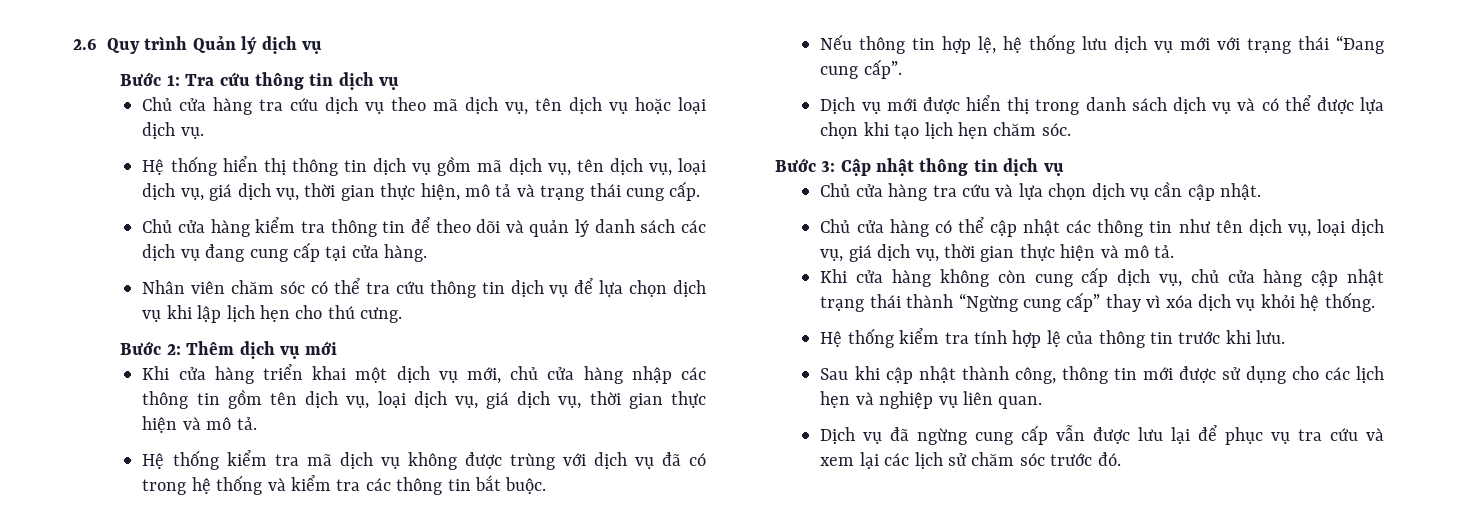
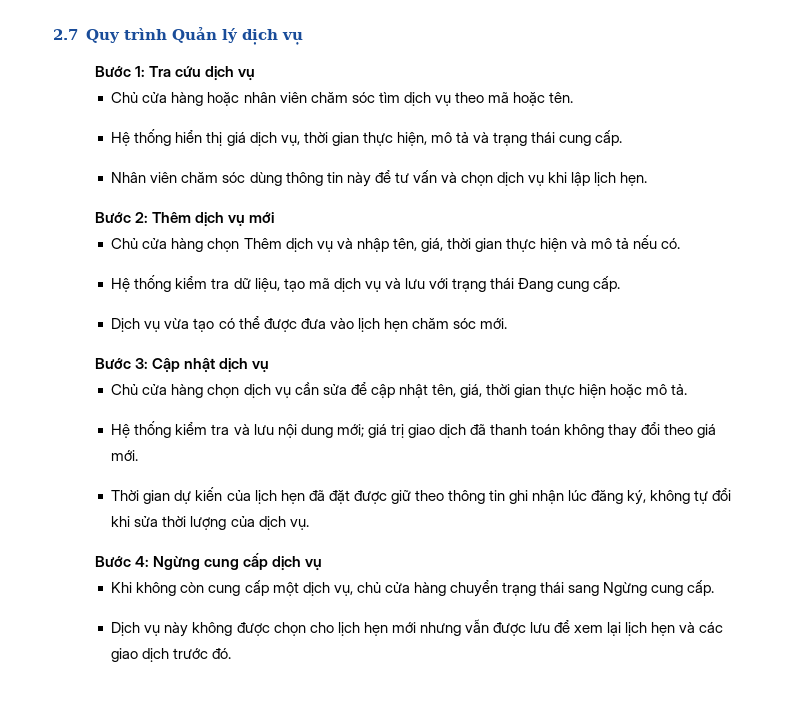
[73,39,97,50] 2.6 -> [53,29,78,40] 2.7
[255,72,400,90] [142,97,706,115] [142,122,204,139] [142,156,706,176] [142,183,204,201] thông tin dịch vụ // Chủ cửa hàng tra cứu dịch vụ theo mã dịch vụ, tên dịch vụ hoặc loại dịch vụ. // Hệ thống hiển thị thông tin dịch vụ gồm mã dịch vụ, tên dịch vụ, loại dịch vụ, -> [205,66,256,81] [111,92,574,106] [111,129,223,146] dịch vụ // Chủ cửa hàng hoặc nhân viên chăm sóc tìm dịch vụ theo mã hoặc tên. // Hệ thống hiển thị
[142,217,706,237] [142,242,428,262] [142,278,624,298] Chủ cửa hàng kiểm tra thông tin để theo dõi và quản lý danh sách các dịch vụ đang cung cấp tại cửa hàng. // Nhân viên chăm sóc có thể tra cứu thông tin dịch vụ để lựa -> [111,170,457,187] Nhân viên chăm sóc dùng thông tin này để tư vấn và
[260,305,403,323] hẹn cho thú cưng. -> [620,172,648,186] hẹn.
[142,364,707,384] [142,389,707,409] [142,416,232,433] Khi cửa hàng triển khai một dịch vụ mới, chủ cửa hàng nhập các thông tin gồm tên dịch vụ, loại dịch vụ, giá dịch vụ, thời gian thực hiện và mô -> [111,235,681,252] [111,275,621,292] [111,316,507,332] [94,358,270,373] [111,382,668,398] Chủ cửa hàng chọn Thêm dịch vụ và nhập tên, giá, thời gian thực hiện và mô tả nếu có. // Hệ thống kiểm tra dữ liệu, tạo mã dịch vụ và lưu với trạng thái Đang cung cấp. // Dịch vụ vừa tạo có thể được đưa vào lịch hẹn chăm sóc mới. // Bước 3: Cập nhật dịch vụ // Chủ cửa hàng chọn dịch vụ cần sửa để cập nhật tên, giá, thời gian thực hiện hoặc mô
[306,452,706,470] [142,475,547,495] [820,34,1384,54] [820,59,902,79] [820,95,1384,115] [820,122,1071,139] [774,158,1064,176] [820,181,1262,201] [820,217,1384,237] [820,244,1175,262] [820,269,932,287] mã dịch vụ không được trùng với dịch vụ đã có trong hệ thống và kiểm tra các thông tin bắt buộc. // Nếu thông tin hợp lệ, hệ thống lưu dịch vụ mới với trạng thái “Đang cung cấp”. // Dịch vụ mới được hiển thị trong danh sách dịch vụ và có thể được lựa chọn khi tạo lịch hẹn chăm sóc. // Bước 3: Cập nhật thông tin dịch vụ // Chủ cửa hàng tra cứu và lựa chọn dịch vụ cần cập nhật. // Chủ cửa hàng có thể cập nhật các thông tin như tên dịch vụ, loại dịch vụ, giá dịch vụ, thời gian thực hiện và mô tả. // Khi cửa hàng -> [233,422,717,439] [111,450,139,461] [111,487,732,505] [111,516,309,530] [94,553,323,571] [111,582,133,593] và lưu nội dung mới; giá trị giao dịch đã thanh toán không thay đổi theo giá mới. // Thời gian dự kiến của lịch hẹn đã đặt được giữ theo thông tin ghi nhận lúc đăng ký, không tự đổi khi sửa thời lượng của dịch vụ. // Bước 4: Ngừng cung cấp dịch vụ // Khi
(1109, 277) none -> [272,582,299,596] một
[1311,269,1385,287] [820,292,1375,312] [820,328,1286,348] [820,366,1384,384] [820,391,1043,409] [820,425,1384,445] [820,452,1045,469] cập nhật trạng thái thành “Ngừng cung cấp” thay vì xóa dịch vụ khỏi hệ thống. // Hệ thống kiểm tra tính hợp lệ của thông tin trước khi lưu. // Sau khi cập nhật thành công, thông tin mới được sử dụng cho các lịch hẹn và nghiệp vụ liên quan. // Dịch vụ đã ngừng cung cấp vẫn được lưu lại để phục vụ tra cứu và xem lại các lịch sử chăm sóc -> [449,580,715,597] [111,619,724,637] [111,648,170,662] chuyển trạng thái sang Ngừng cung cấp. // Dịch vụ này không được chọn cho lịch hẹn mới nhưng vẫn được lưu để xem lại lịch hẹn và các giao dịch

